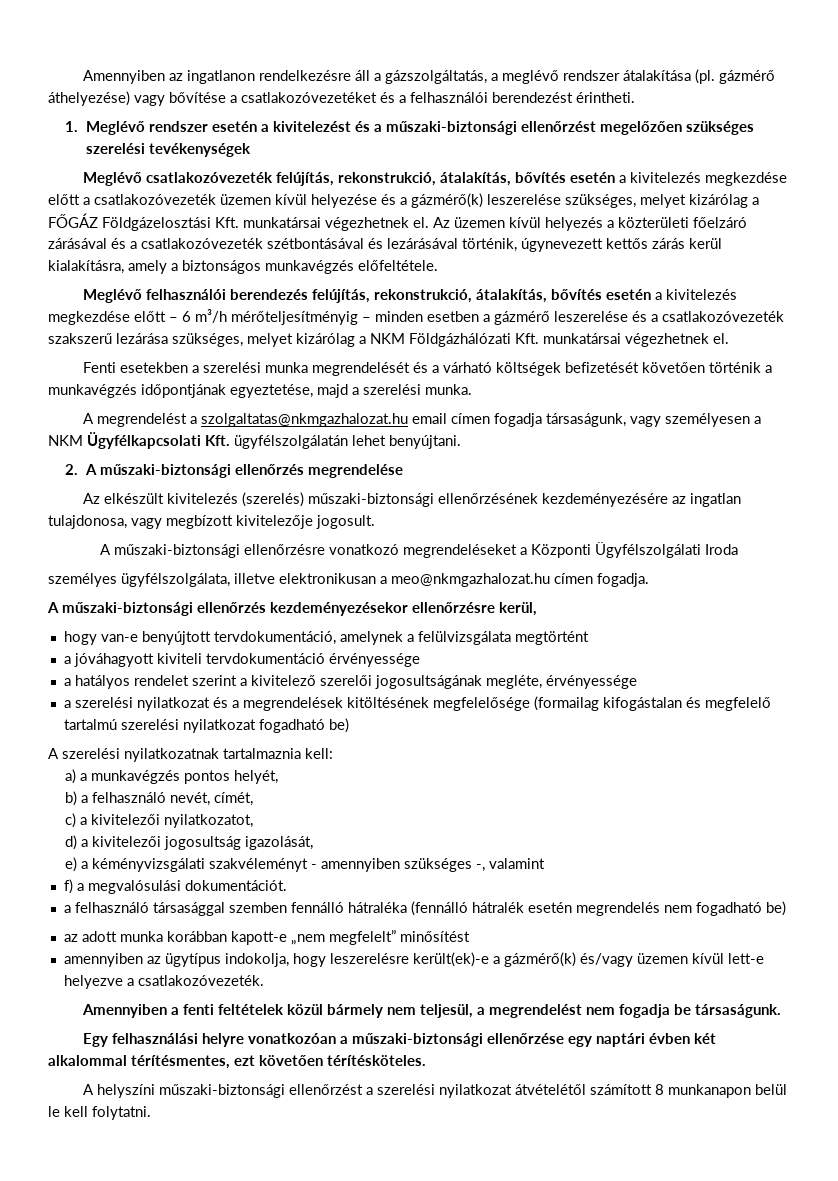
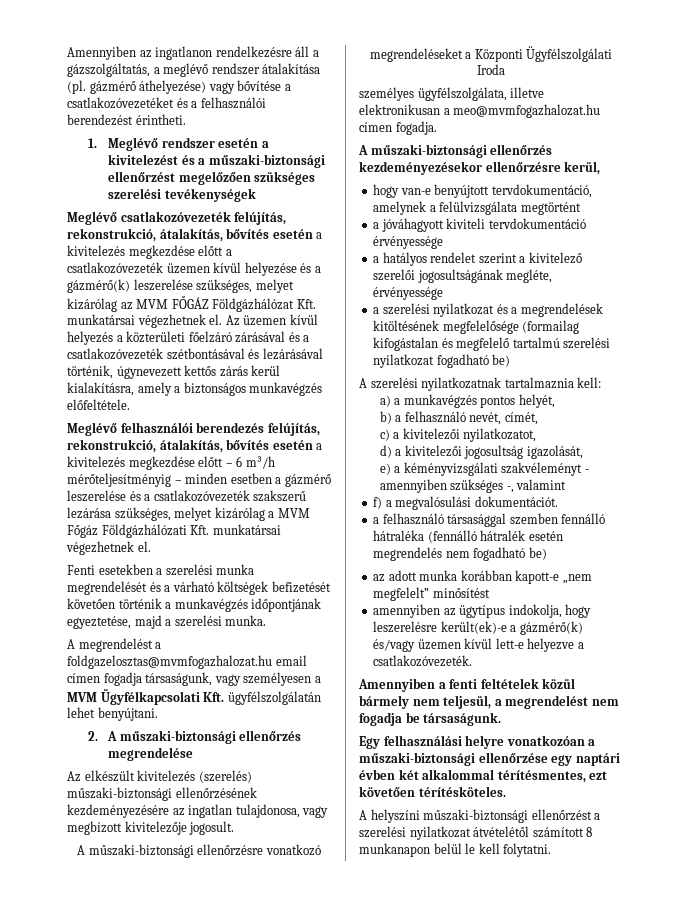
[752,197,759,205] [48,213,211,231] a FŐGÁZ Földgázelosztási -> [120,296,295,312] az MVM FŐGÁZ Földgázhálózat
[370,333,405,344] NKM -> [277,508,310,518] [67,525,98,538] MVM Főgáz
[201,413,409,427] szolgaltatas@nkmgazhalozat.hu -> [67,655,272,669] foldgazelosztas@mvmfogazhalozat.hu
[48,435,83,446] NKM -> [67,692,97,702] MVM
[391,573,550,587] meo@nkmgazhalozat.hu -> [453,104,601,118] meo@mvmfogazhalozat.hu

